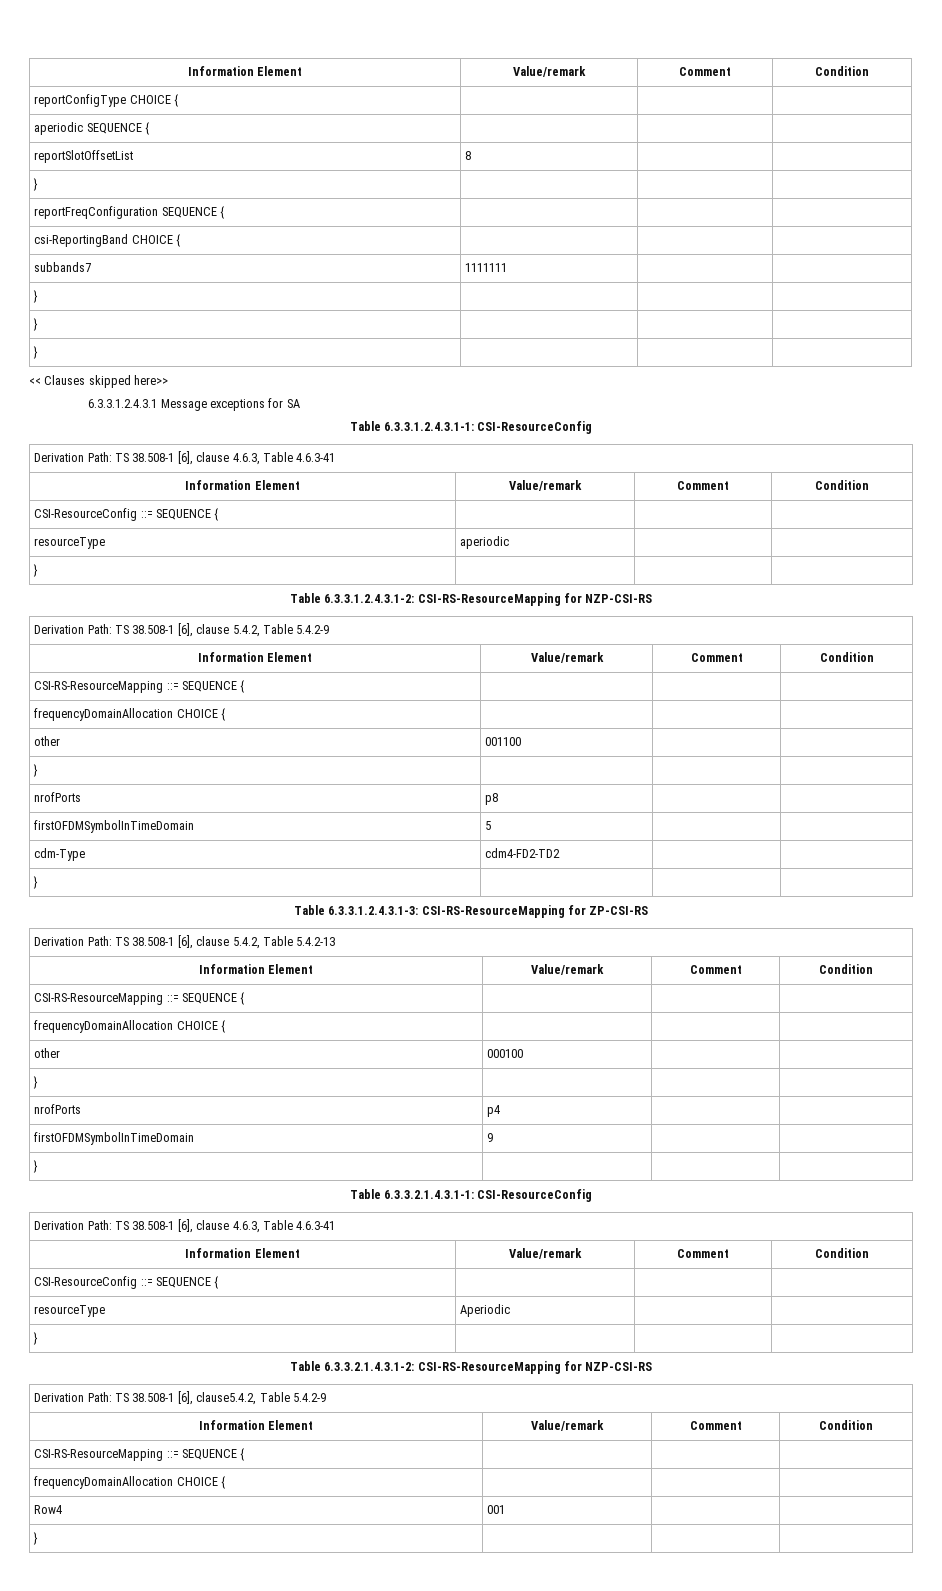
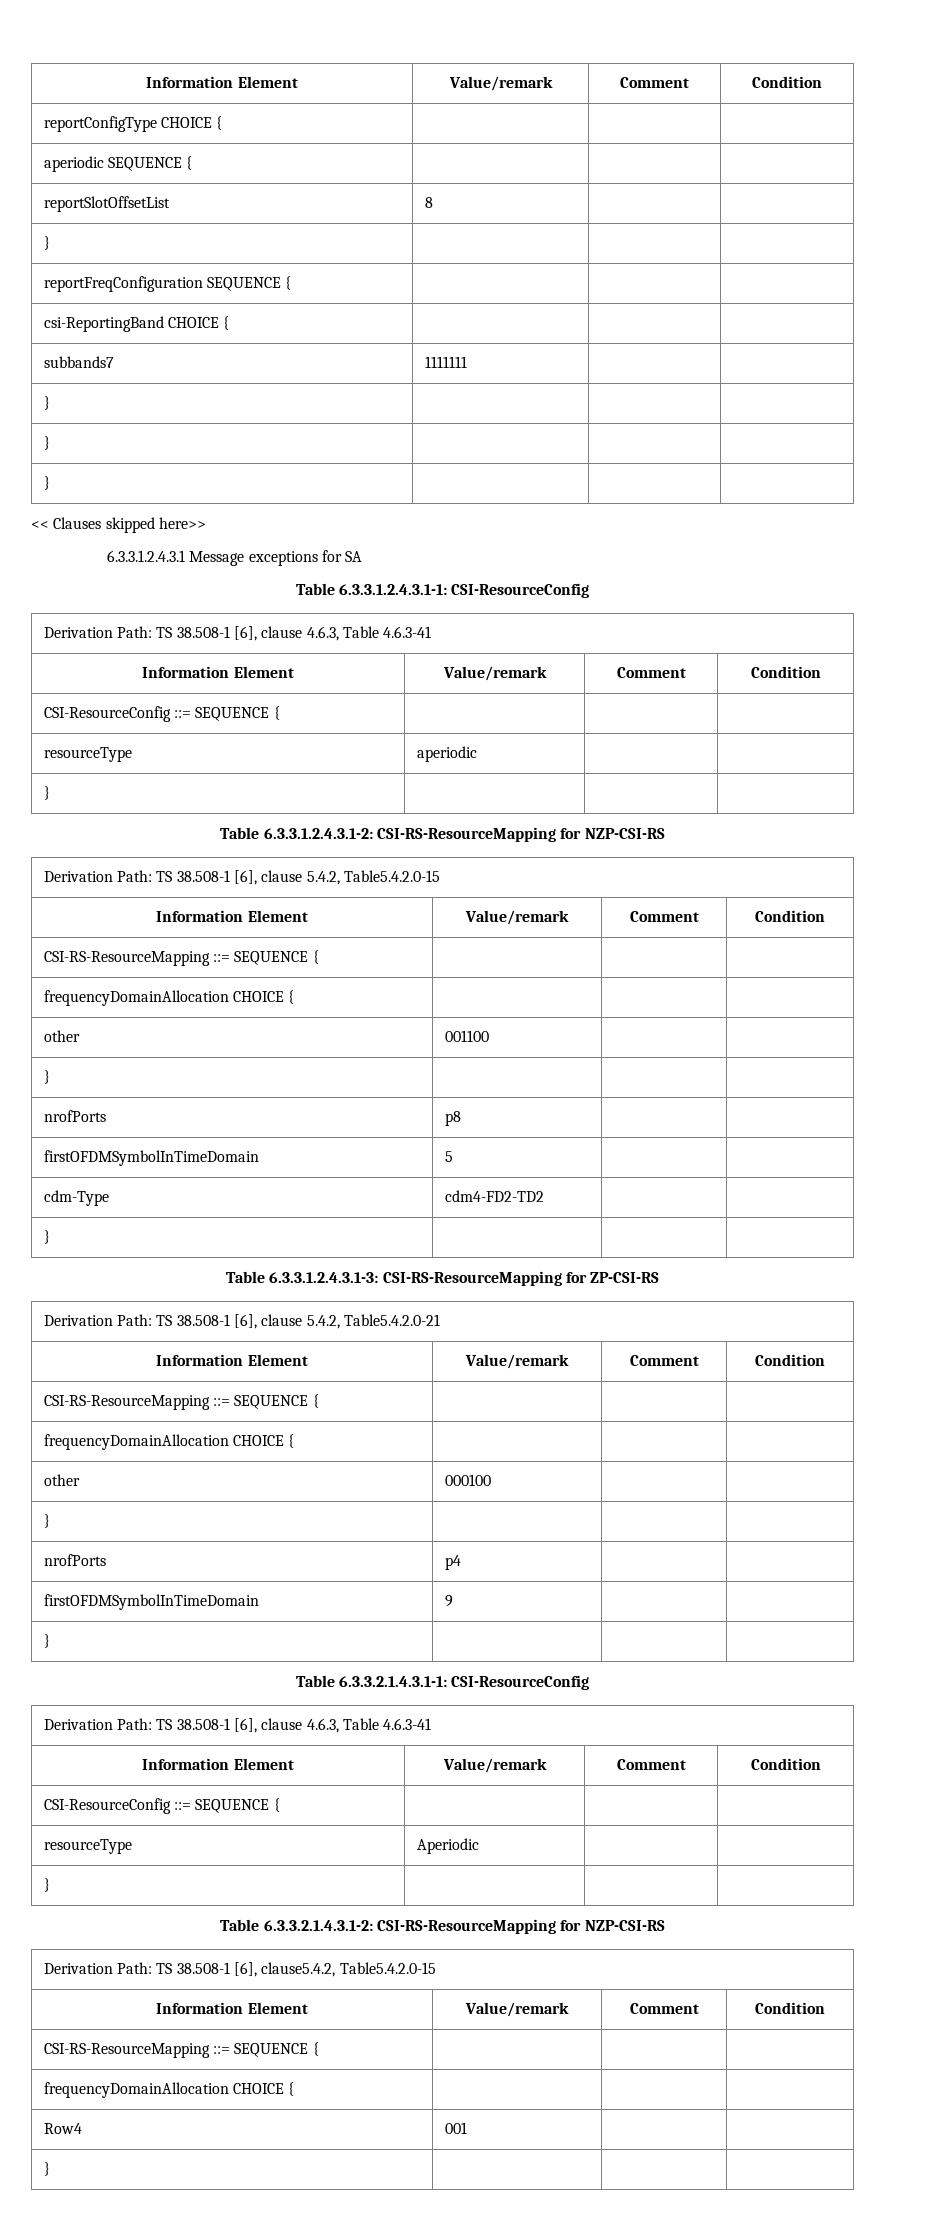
[262,624,330,634] Table 5.4.2-9 -> [343,870,440,882] Table5.4.2.0-15
[262,936,336,946] Table 5.4.2-13 -> [343,1314,440,1326] Table5.4.2.0-21
[259,1392,326,1402] Table 5.4.2-9 -> [339,1962,436,1974] Table5.4.2.0-15

